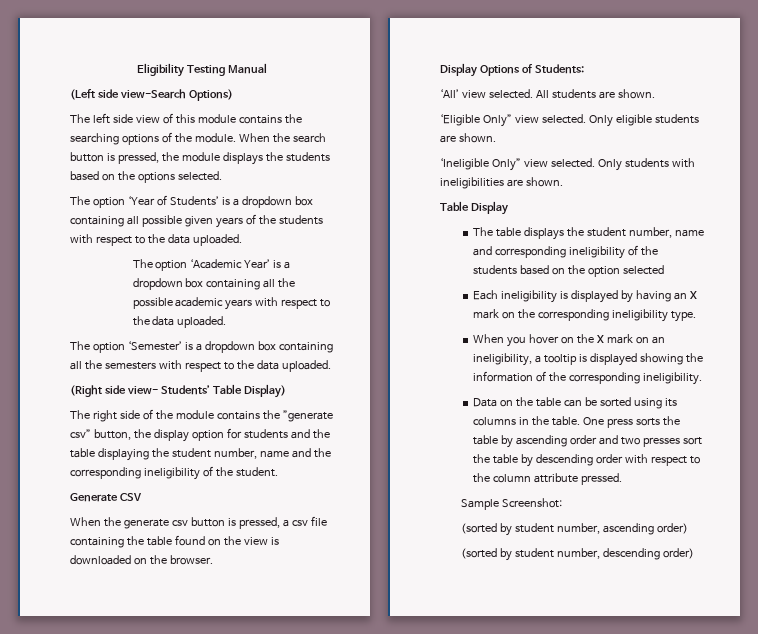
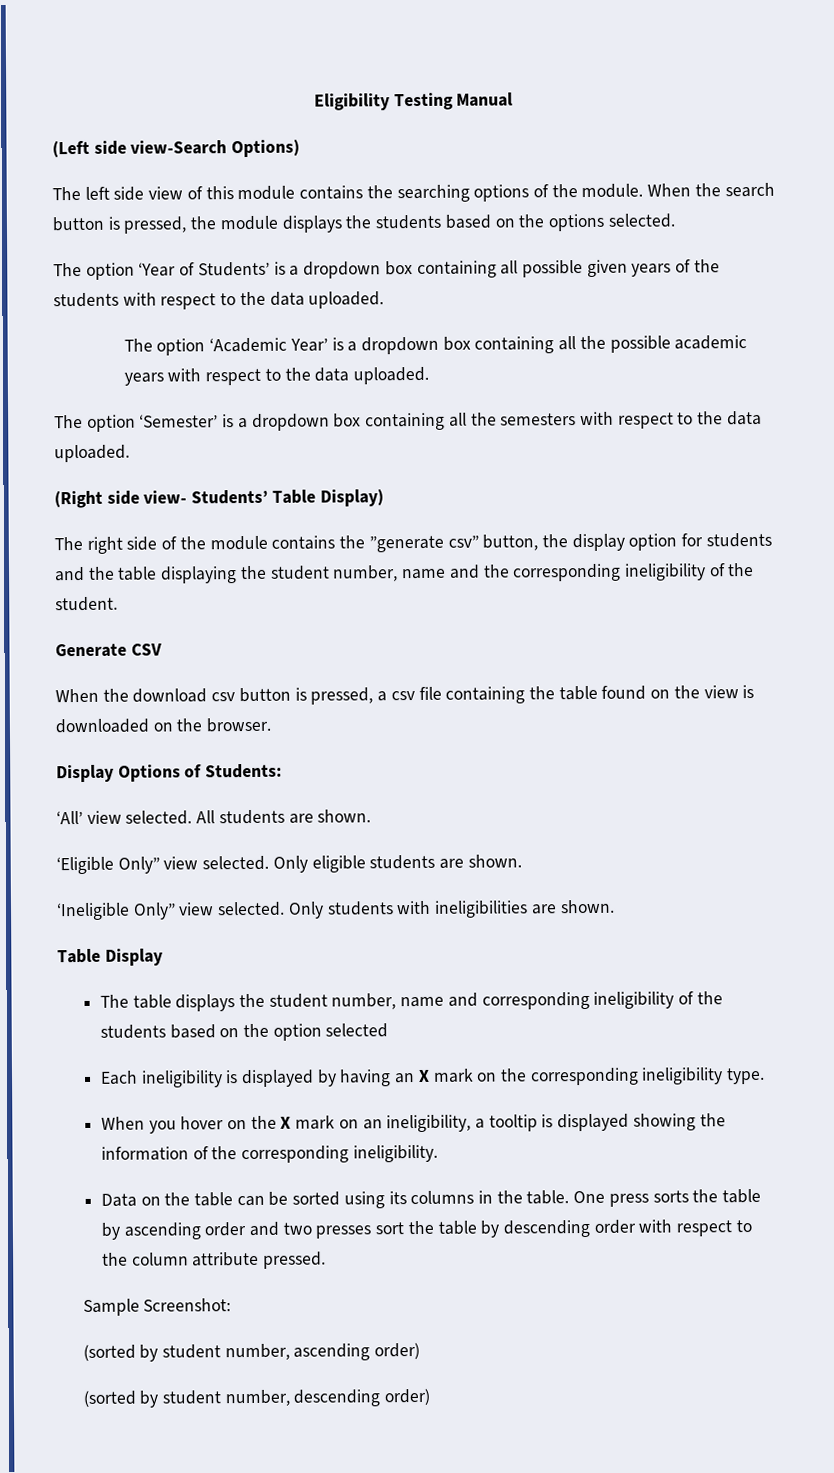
[123,519,169,529] generate -> [132,688,208,703] download

